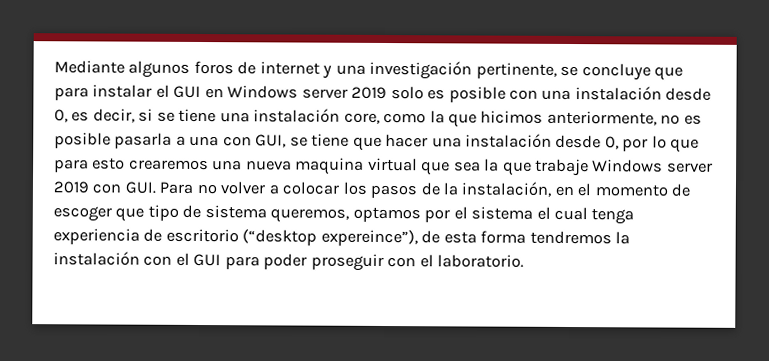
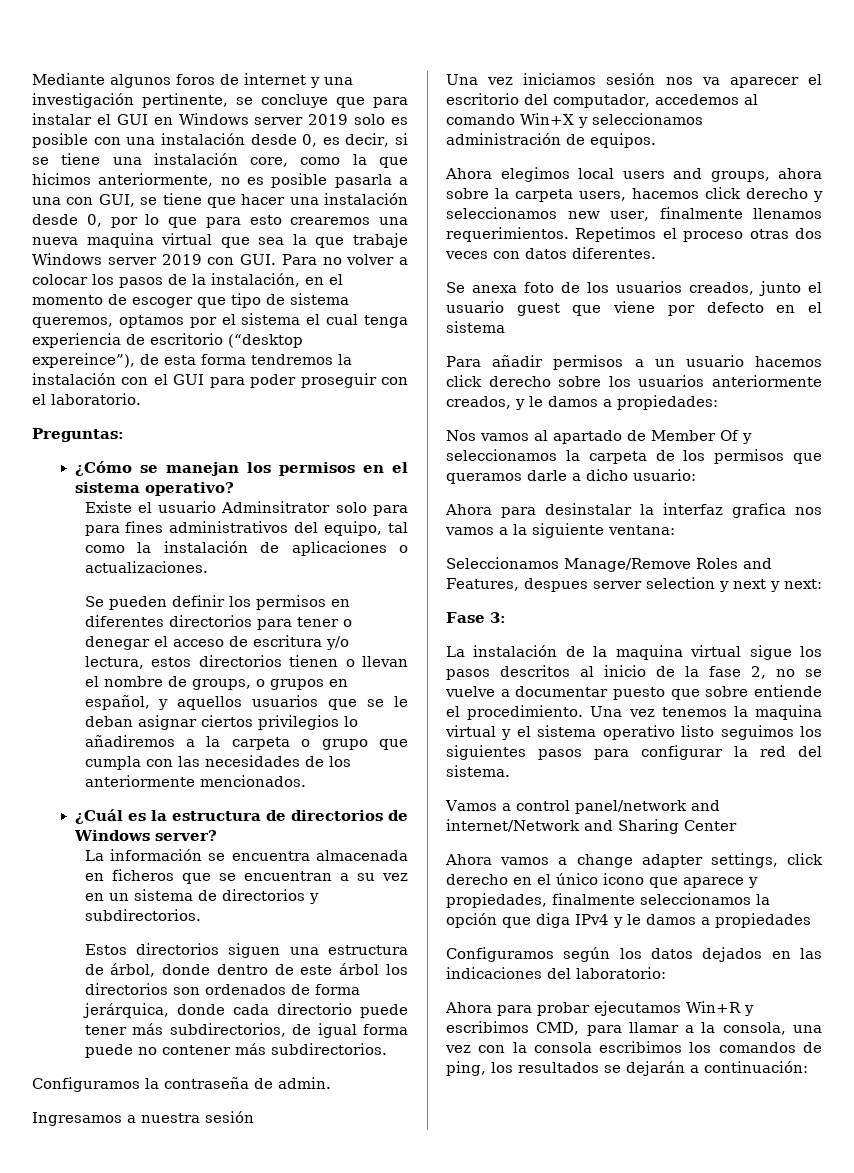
(525, 261) none -> [32,428,124,442] [74,461,409,476] [74,482,234,496] [84,501,408,516] [84,521,408,536] [84,541,408,556] [84,561,208,573] [84,595,350,610] [84,615,352,630] [84,635,349,650] [84,655,408,669] [84,676,348,690] [84,695,408,710] [84,715,358,730] [84,735,408,750] [84,755,351,770] [84,775,306,787] [74,809,409,824] [73,830,217,841] [84,849,408,861] [84,869,408,884] [84,889,319,904] [84,909,201,921] [84,943,408,958] [84,963,408,977] [84,983,360,995] [82,1003,409,1018] [84,1023,408,1038] [84,1043,387,1058] [32,1077,331,1092] [32,1111,254,1126] [446,73,822,88] [446,93,758,108] [446,113,703,128] [446,133,656,148] [445,167,822,182] [446,187,823,202] [446,207,822,221] [446,227,822,242] [445,247,656,259] [446,281,822,296] [446,301,822,316] [446,321,505,333] [446,355,822,370] [446,375,822,387] [446,395,718,410] [446,430,752,444] [446,449,822,464] [446,469,696,484] [445,503,822,518] [445,523,675,538] [446,557,772,572] [446,577,822,592] [446,612,506,623] [446,645,822,660] [446,665,822,680] [445,685,822,700] [446,705,822,720] [445,725,822,740] [446,745,822,760] [446,765,510,777] [445,800,720,814] [446,819,737,834] [445,853,823,868] [446,873,758,888] [446,893,770,908] [446,913,811,928] [446,947,822,962] [446,967,666,979] [445,1001,754,1016] [446,1021,822,1036] [445,1041,822,1053] [446,1061,808,1076] // Preguntas: // ¿Cómo se manejan los permisos en el sistema operativo? // Existe el usuario Adminsitrator solo para para fines administrativos del equipo, tal como la instalación de aplicaciones o actualizaciones. // Se pueden definir los permisos en diferentes directorios para tener o denegar el acceso de escritura y/o lectura, estos directorios tienen o llevan el nombre de groups, o grupos en español, y aquellos usuarios que se le deban asignar ciertos privilegios lo añadiremos a la carpeta o grupo que cumpla con las necesidades de los anteriormente mencionados. // ¿Cuál es la estructura de directorios de Windows server? // La información se encuentra almacenada en ficheros que se encuentran a su vez en un sistema de directorios y subdirectorios. // Estos directorios siguen una estructura de árbol, donde dentro de este árbol los directorios son ordenados de forma jerárquica, donde cada directorio puede tener más subdirectorios, de igual forma puede no contener más subdirectorios. // Configuramos la contraseña de admin. // Ingresamos a nuestra sesión // Una vez iniciamos sesión nos va aparecer el escritorio del computador, accedemos al comando Win+X y seleccionamos administración de equipos. // Ahora elegimos local users and groups, ahora sobre la carpeta users, hacemos click derecho y seleccionamos new user, finalmente llenamos requerimientos. Repetimos el proceso otras dos veces con datos diferentes. // Se anexa foto de los usuarios creados, junto el usuario guest que viene por defecto en el sistema // Para añadir permisos a un usuario hacemos click derecho sobre los usuarios anteriormente creados, y le damos a propiedades: // Nos vamos al apartado de Member Of y seleccionamos la carpeta de los permisos que queramos darle a dicho usuario: // Ahora para desinstalar la interfaz grafica nos vamos a la siguiente ventana: // Seleccionamos Manage/Remove Roles and Features, despues server selection y next y next: // Fase 3: // La instalación de la maquina virtual sigue los pasos descritos al inicio de la fase 2, no se vuelve a documentar puesto que sobre entiende el procedimiento. Una vez tenemos la maquina virtual y el sistema operativo listo seguimos los siguientes pasos para configurar la red del sistema. // Vamos a control panel/network and internet/Network and Sharing Center // Ahora vamos a change adapter settings, click derecho en el único icono que aparece y propiedades, finalmente seleccionamos la opción que diga IPv4 y le damos a propiedades // Configuramos según los datos dejados en las indicaciones del laboratorio: // Ahora para probar ejecutamos Win+R y escribimos CMD, para llamar a la consola, una vez con la consola escribimos los comandos de ping, los resultados se dejarán a continuación:

